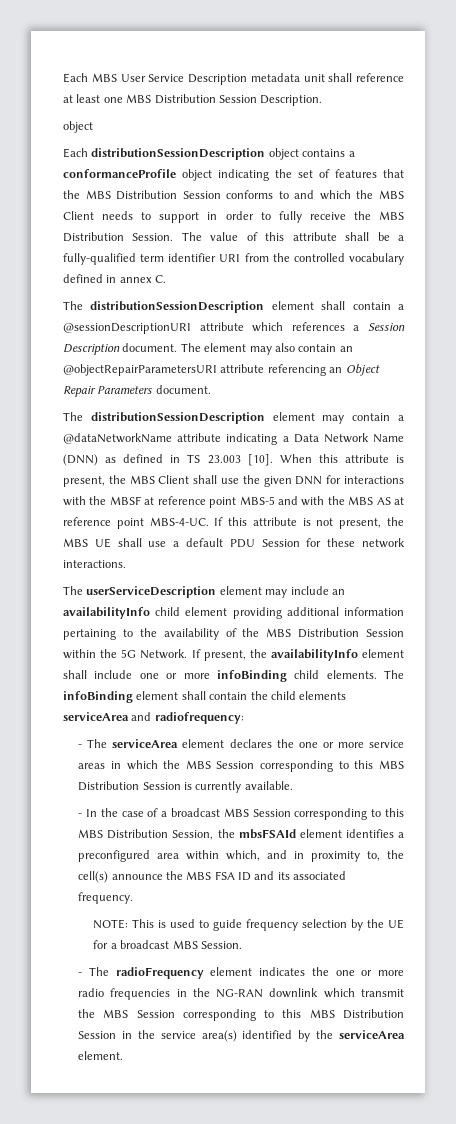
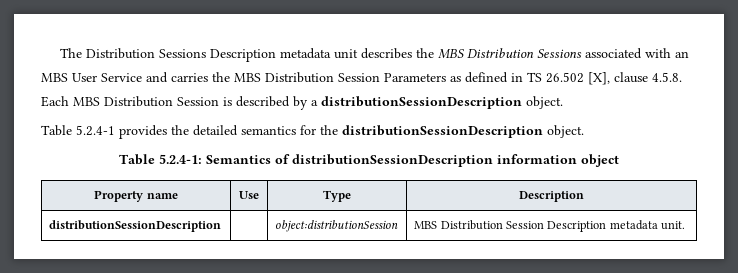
[63,73,404,85] [63,94,323,106] [63,121,93,133] [63,148,355,160] [63,169,404,181] [63,190,404,200] [63,211,404,223] [63,232,405,242] [63,253,404,265] [63,274,167,283] [63,301,404,313] [63,322,405,334] [63,343,353,355] [63,364,380,376] [63,385,211,397] [63,412,405,424] [63,433,404,445] [63,454,404,466] [63,475,405,487] [63,496,405,508] [63,517,404,529] [63,538,406,548] [63,560,126,568] [63,586,345,598] [63,607,404,619] [63,628,404,640] [63,649,404,661] [63,670,404,682] [63,691,347,703] [63,712,244,724] [78,739,404,748] [78,760,405,772] [78,781,293,793] [78,808,404,820] [78,829,404,840] [78,850,404,862] [78,871,347,883] [78,892,134,904] [93,919,405,931] [93,940,242,949] [78,967,404,979] [78,988,404,1000] [78,1009,405,1021] [78,1030,405,1042] [78,1051,124,1060] Each MBS User Service Description metadata unit shall reference at least one MBS Distribution Session Description. // object // Each distributionSessionDescription object contains a conformanceProfile object indicating the set of features that the MBS Distribution Session conforms to and which the MBS Client needs to support in order to fully receive the MBS Distribution Session. The value of this attribute shall be a fully-qualified term identifier URI from the controlled vocabulary defined in annex C. // The distributionSessionDescription element shall contain a @sessionDescriptionURI attribute which references a Session Description document. The element may also contain an @objectRepairParametersURI attribute referencing an Object Repair Parameters document. // The distributionSessionDescription element may contain a @dataNetworkName attribute indicating a Data Network Name (DNN) as defined in TS 23.003 [10]. When this attribute is present, the MBS Client shall use the given DNN for interactions with the MBSF at reference point MBS-5 and with the MBS AS at reference point MBS-4-UC. If this attribute is not present, the MBS UE shall use a default PDU Session for these network interactions. // The userServiceDescription element may include an availabilityInfo child element providing additional information pertaining to the availability of the MBS Distribution Session within the 5G Network. If present, the availabilityInfo element shall include one or more infoBinding child elements. The infoBinding element shall contain the child elements serviceArea and radiofrequency: // - The serviceArea element declares the one or more service areas in which the MBS Session corresponding to this MBS Distribution Session is currently available. // - In the case of a broadcast MBS Session corresponding to this MBS Distribution Session, the mbsFSAId element identifies a preconfigured area within which, and in proximity to, the cell(s) announce the MBS FSA ID and its associated frequency. // NOTE: This is used to guide frequency selection by the UE for a broadcast MBS Session. // - The radioFrequency element indicates the one or more radio frequencies in the NG-RAN downlink which transmit the MBS Session corresponding to this MBS Distribution Session in the service area(s) identified by the serviceArea element. -> [59,48,689,62] [41,72,682,85] [41,96,563,110] [41,125,584,139] [119,154,619,167] [94,190,178,202] [239,191,259,199] [323,190,351,202] [519,191,584,202] [49,220,222,232] [275,220,399,232] [414,220,686,232] The Distribution Sessions Description metadata unit describes the MBS Distribution Sessions associated with an MBS User Service and carries the MBS Distribution Session Parameters as defined in TS 26.502 [X], clause 4.5.8. Each MBS Distribution Session is described by a distributionSessionDescription object. // Table 5.2.4-1 provides the detailed semantics for the distributionSessionDescription object. // Table 5.2.4-1: Semantics of distributionSessionDescription information object // Property name | Use | Type | Description // distributionSessionDescription | | object:distributionSession | MBS Distribution Session Description metadata unit.

